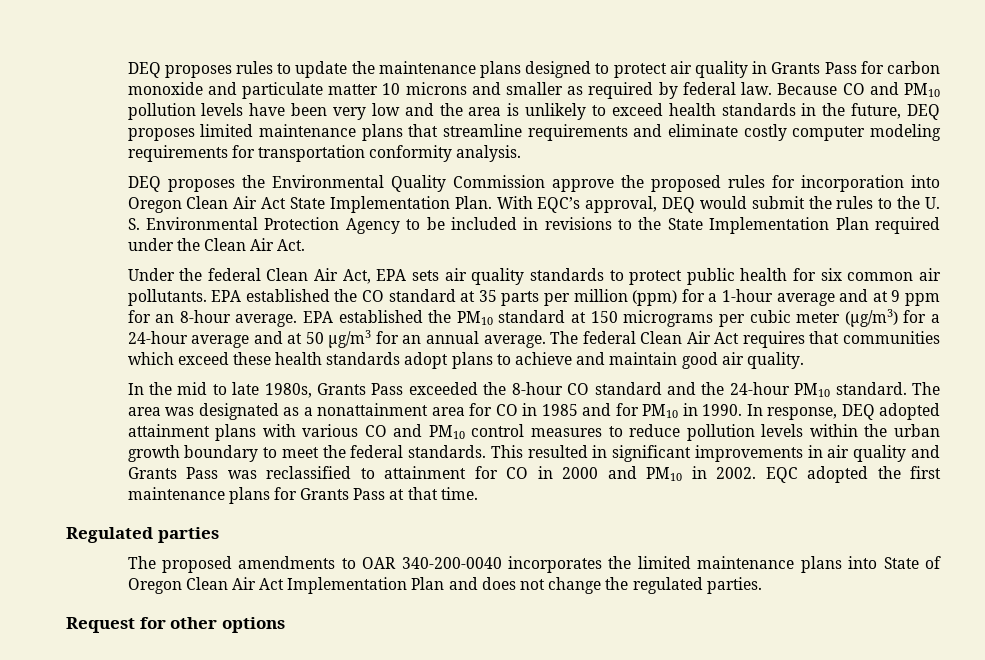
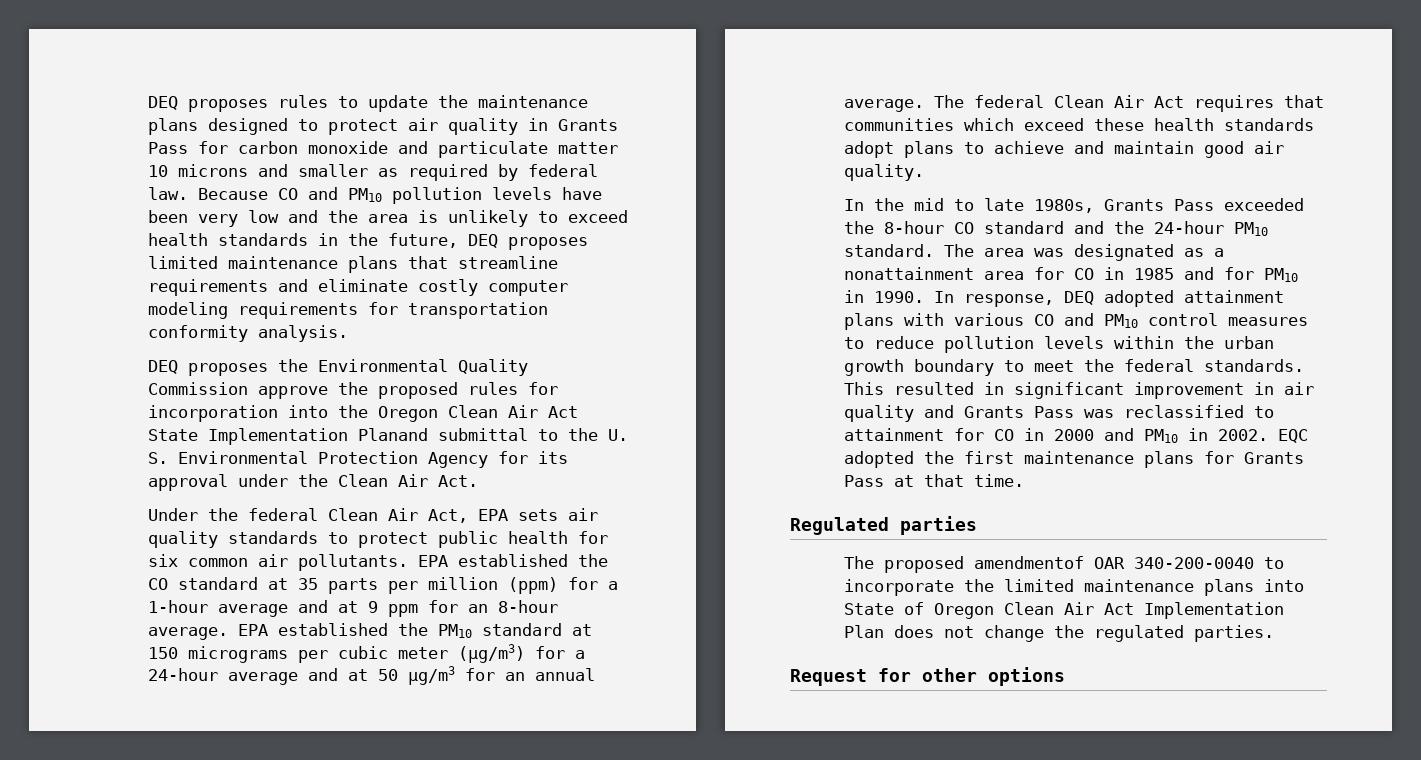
(940, 181) none -> [337,405,368,418] the
[454,196,874,213] Plan. With EQC’s approval, DEQ would submit the rules -> [357,428,528,441] Planand submittal
[406,217,941,234] to be included in revisions to the State Implementation Plan required -> [497,451,568,464] [147,474,228,491] for its approval
[694,445,803,462] improvements -> [1133,382,1244,399] improvement
[238,556,603,573] amendments to OAR 340-200-0040 incorporates -> [973,556,1284,569] [843,579,954,596] amendmentof OAR 340-200-0040 to incorporate
[448,577,478,590] and -> (884, 631) none

